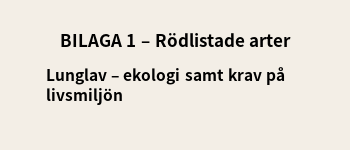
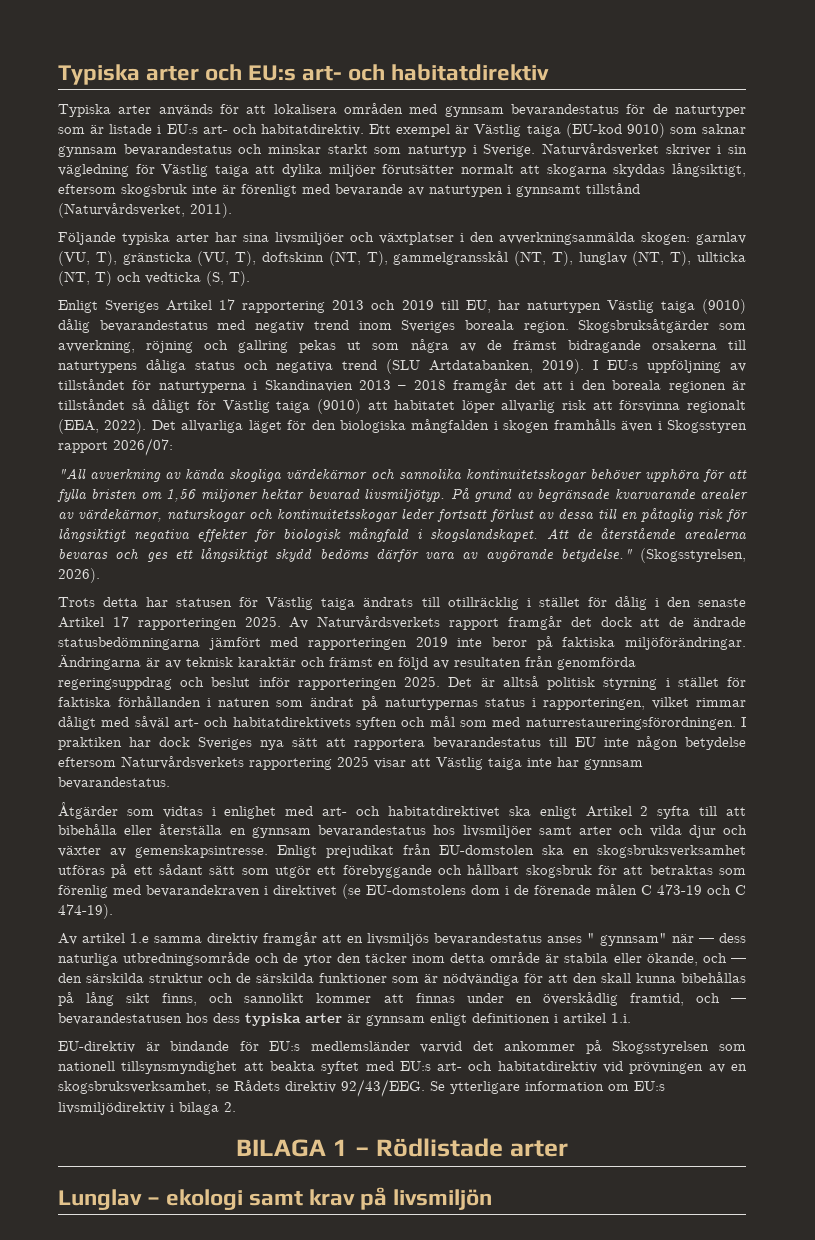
(59, 40) none -> [58,64,550,85] [58,103,747,117] [58,123,746,138] [58,143,747,157] [58,163,746,177] [58,183,640,197] [58,203,232,218] [58,232,746,245] [58,251,747,266] [58,271,250,286] [58,299,746,314] [58,319,746,333] [58,339,747,353] [58,359,746,374] [58,379,746,393] [58,399,746,414] [58,419,748,434] [58,438,173,456] [58,468,748,482] [57,488,748,502] [58,508,748,522] [58,528,747,542] [58,548,746,563] [58,568,100,583] [58,596,746,610] [58,616,747,630] [58,636,747,650] [58,655,636,670] [58,676,747,690] [58,696,746,710] [58,716,746,730] [58,736,746,750] [58,756,643,770] [58,777,170,789] [58,802,747,819] [58,824,748,838] [58,844,746,858] [58,864,747,878] [58,884,746,899] [58,904,113,919] [58,932,746,946] [58,952,746,966] [58,972,746,986] [58,992,746,1006] [58,1013,631,1026] [58,1040,746,1054] [58,1061,747,1074] [58,1079,665,1097] [58,1102,236,1115] Typiska arter och EU:s art- och habitatdirektiv // Typiska arter används för att lokalisera områden med gynnsam bevarandestatus för de naturtyper som är listade i EU:s art- och habitatdirektiv. Ett exempel är Västlig taiga (EU-kod 9010) som saknar gynnsam bevarandestatus och minskar starkt som naturtyp i Sverige. Naturvårdsverket skriver i sin vägledning för Västlig taiga att dylika miljöer förutsätter normalt att skogarna skyddas långsiktigt, eftersom skogsbruk inte är förenligt med bevarande av naturtypen i gynnsamt tillstånd (Naturvårdsverket, 2011). // Följande typiska arter har sina livsmiljöer och växtplatser i den avverkningsanmälda skogen: garnlav (VU, T), gränsticka (VU, T), doftskinn (NT, T), gammelgransskål (NT, T), lunglav (NT, T), ullticka (NT, T) och vedticka (S, T). // Enligt Sveriges Artikel 17 rapportering 2013 och 2019 till EU, har naturtypen Västlig taiga (9010) dålig bevarandestatus med negativ trend inom Sveriges boreala region. Skogsbruksåtgärder som avverkning, röjning och gallring pekas ut som några av de främst bidragande orsakerna till naturtypens dåliga status och negativa trend (SLU Artdatabanken, 2019). I EU:s uppföljning av tillståndet för naturtyperna i Skandinavien 2013 – 2018 framgår det att i den boreala regionen är tillståndet så dåligt för Västlig taiga (9010) att habitatet löper allvarlig risk att försvinna regionalt (EEA, 2022). Det allvarliga läget för den biologiska mångfalden i skogen framhålls även i Skogsstyren rapport 2026/07: // "All avverkning av kända skogliga värdekärnor och sannolika kontinuitetsskogar behöver upphöra för att fylla bristen om 1,56 miljoner hektar bevarad livsmiljötyp. På grund av begränsade kvarvarande arealer av värdekärnor, naturskogar och kontinuitetsskogar leder fortsatt förlust av dessa till en påtaglig risk för långsiktigt negativa effekter för biologisk mångfald i skogslandskapet. Att de återstående arealerna bevaras och ges ett långsiktigt skydd bedöms därför vara av avgörande betydelse." (Skogsstyrelsen, 2026). // Trots detta har statusen för Västlig taiga ändrats till otillräcklig i stället för dålig i den senaste Artikel 17 rapporteringen 2025. Av Naturvårdsverkets rapport framgår det dock att de ändrade statusbedömningarna jämfört med rapporteringen 2019 inte beror på faktiska miljöförändringar. Ändringarna är av teknisk karaktär och främst en följd av resultaten från genomförda regeringsuppdrag och beslut inför rapporteringen 2025. Det är alltså politisk styrning i stället för faktiska förhållanden i naturen som ändrat på naturtypernas status i rapporteringen, vilket rimmar dåligt med såväl art- och habitatdirektivets syften och mål som med naturrestaureringsförordningen. I praktiken har dock Sveriges nya sätt att rapportera bevarandestatus till EU inte någon betydelse eftersom Naturvårdsverkets rapportering 2025 visar att Västlig taiga inte har gynnsam bevarandestatus. // Åtgärder som vidtas i enlighet med art- och habitatdirektivet ska enligt Artikel 2 syfta till att bibehålla eller återställa en gynnsam bevarandestatus hos livsmiljöer samt arter och vilda djur och växter av gemenskapsintresse. Enligt prejudikat från EU-domstolen ska en skogsbruksverksamhet utföras på ett sådant sätt som utgör ett förebyggande och hållbart skogsbruk för att betraktas som förenlig med bevarandekraven i direktivet (se EU-domstolens dom i de förenade målen C 473-19 och C 474-19). // Av artikel 1.e samma direktiv framgår att en livsmiljös bevarandestatus anses " gynnsam" när — dess naturliga utbredningsområde och de ytor den täcker inom detta område är stabila eller ökande, och — den särskilda struktur och de särskilda funktioner som är nödvändiga för att den skall kunna bibehållas på lång sikt finns, och sannolikt kommer att finnas under en överskådlig framtid, och — bevarandestatusen hos dess typiska arter är gynnsam enligt definitionen i artikel 1.i. // EU-direktiv är bindande för EU:s medlemsländer varvid det ankommer på Skogsstyrelsen som nationell tillsynsmyndighet att beakta syftet med EU:s art- och habitatdirektiv vid prövningen av en skogsbruksverksamhet, se Rådets direktiv 92/43/EEG. Se ytterligare information om EU:s livsmiljödirektiv i bilaga 2. //

